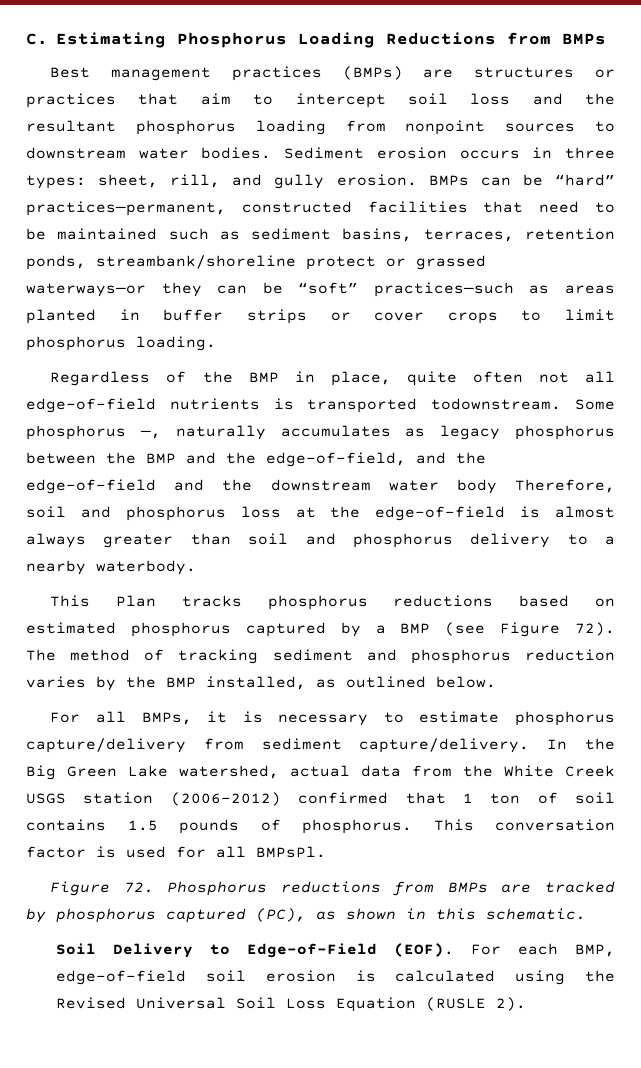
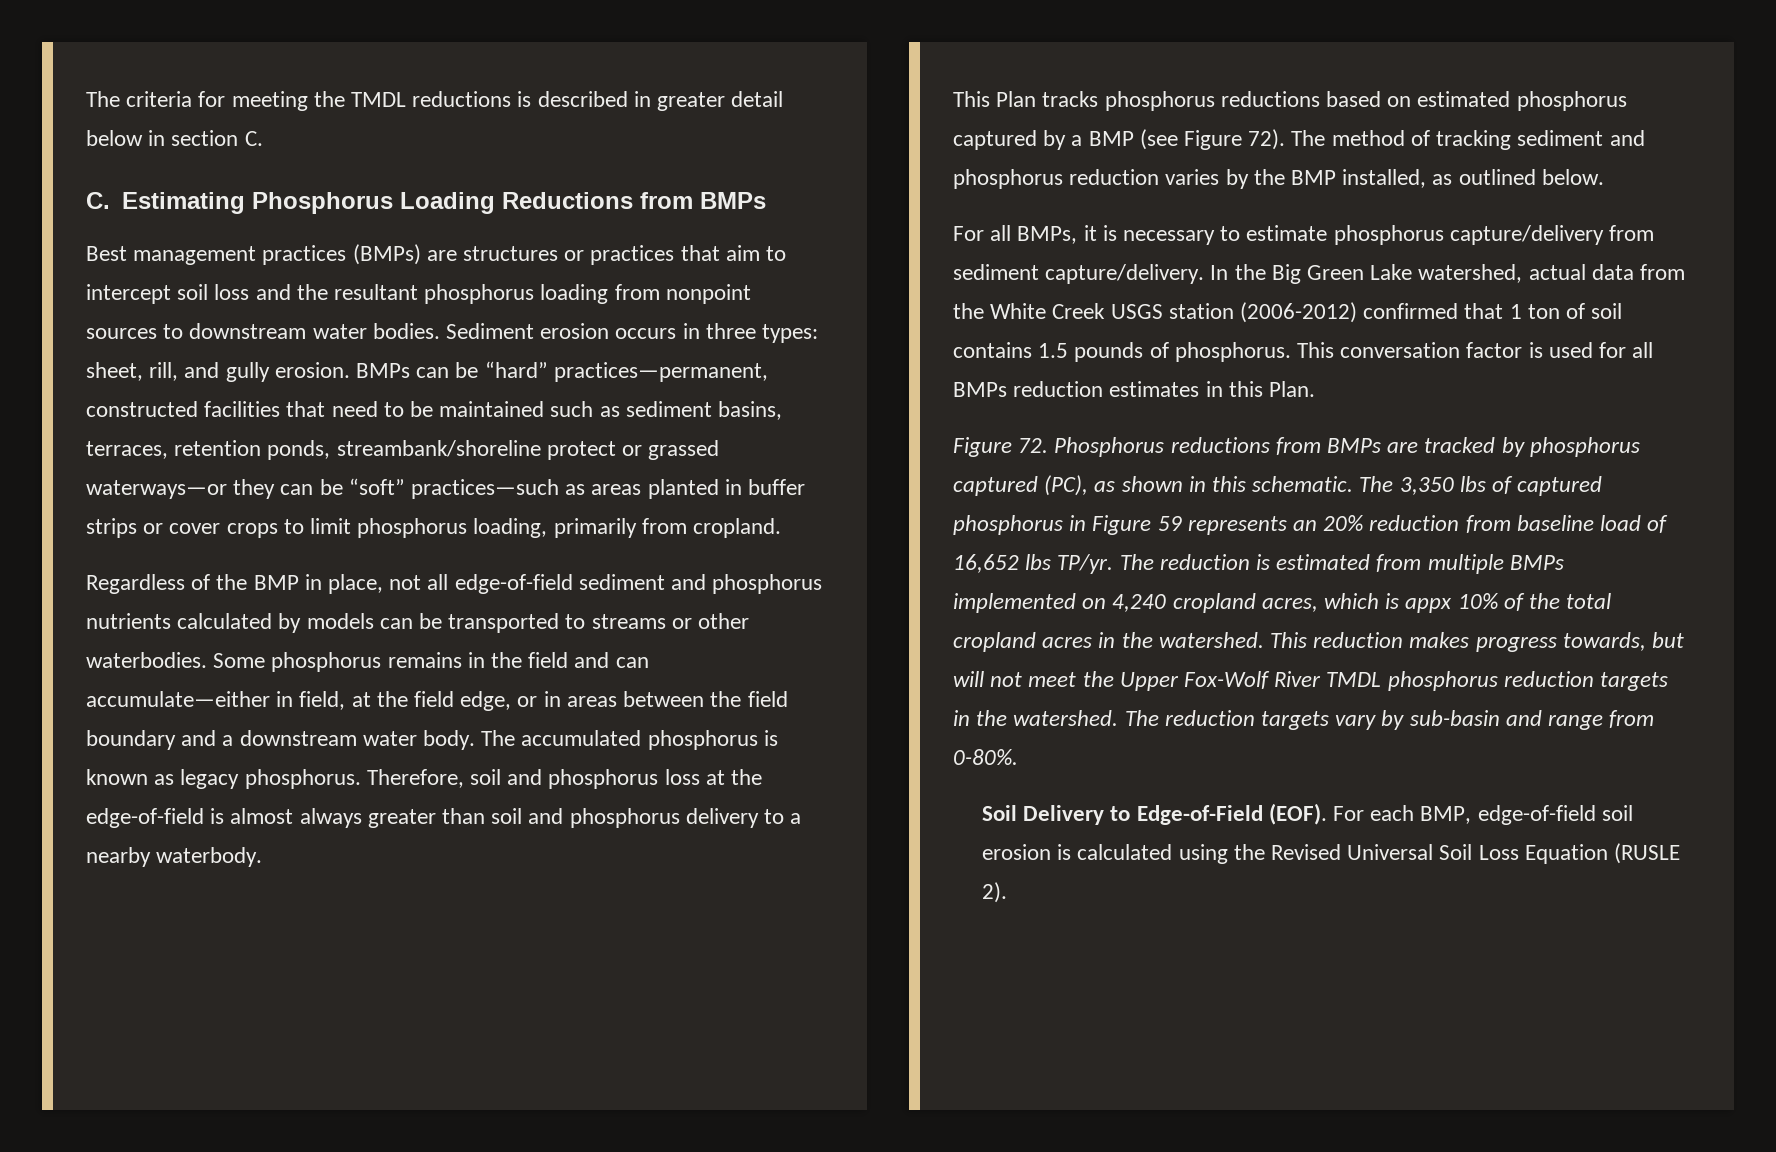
(26, 39) none -> [86,91,784,111] [86,130,263,146] The criteria for meeting the TMDL reductions is described in greater detail below in section C. //
[136,336,216,351] loading. -> [473,518,782,538] loading, primarily from cropland.
[406,371,523,386] quite often -> (384, 584) none
[169,398,615,413] [26,425,615,440] [26,452,486,467] [26,479,497,494] nutrients is transported todownstream. Some phosphorus —, naturally accumulates as legacy phosphorus between the BMP and the edge-of-field, and the edge-of-field and the downstream water body -> [578,574,823,594] [86,613,750,633] [86,652,649,672] [86,691,788,711] [86,730,778,750] [86,769,361,789] sediment and phosphorus nutrients calculated by models can be transported to streams or other waterbodies. Some phosphorus remains in the field and can accumulate—either in field, at the field edge, or in areas between the field boundary and a downstream water body. The accumulated phosphorus is known as legacy phosphorus.
[256,846,326,858] BMPsPl. -> [953,381,1316,397] BMPs reduction estimates in this Plan.
(586, 914) none -> [1359,476,1603,496] [953,515,1669,535] [953,554,1564,574] [953,593,1612,613] [953,632,1685,652] [953,671,1669,691] [953,710,1655,730] [953,749,1018,765] The 3,350 lbs of captured phosphorus in Figure 59 represents an 20% reduction from baseline load of 16,652 lbs TP/yr. The reduction is estimated from multiple BMPs implemented on 4,240 cropland acres, which is appx 10% of the total cropland acres in the watershed. This reduction makes progress towards, but will not meet the Upper Fox-Wolf River TMDL phosphorus reduction targets in the watershed. The reduction targets vary by sub-basin and range from 0-80%.

